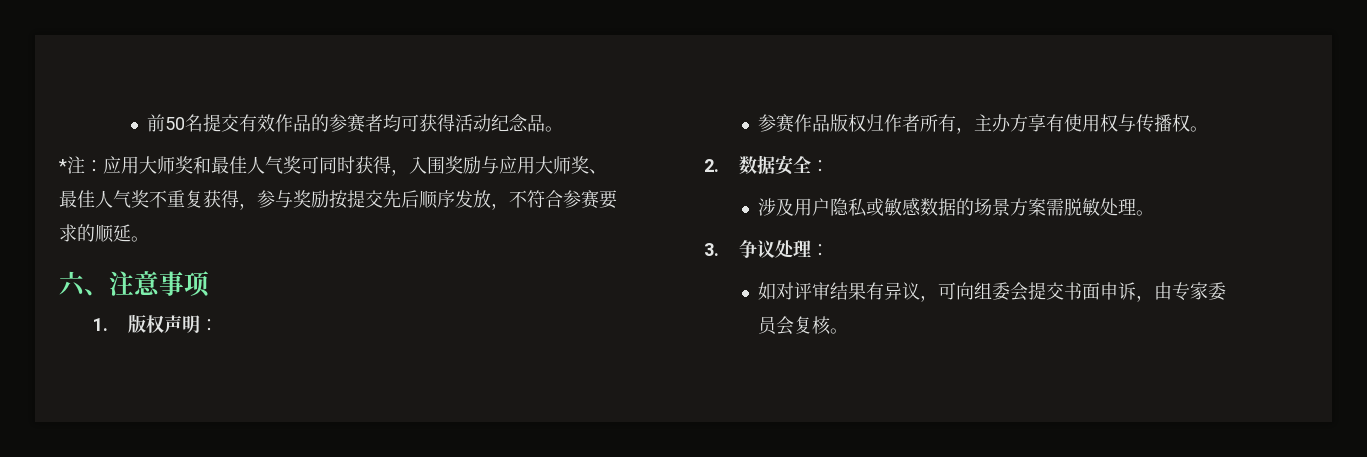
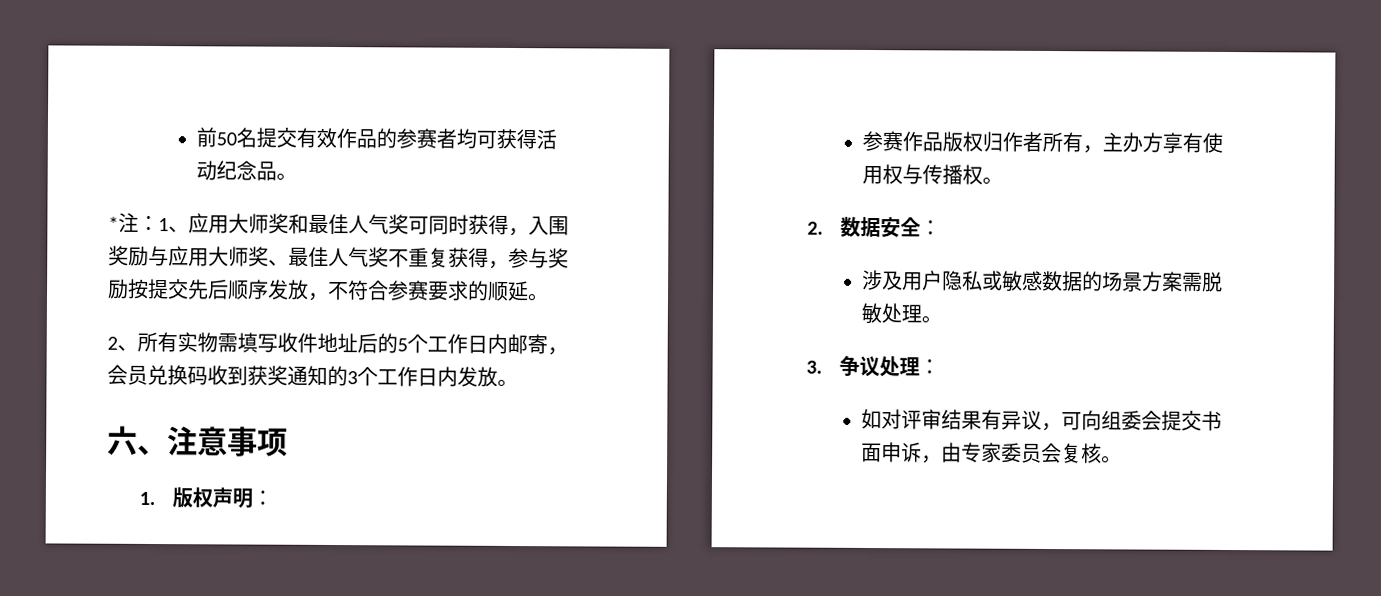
(103, 166) none -> [158,218,189,233] 1、
(149, 239) none -> [107,331,568,356] [107,364,518,388] // 2、所有实物需填写收件地址后的5个工作日内邮寄，会员兑换码收到获奖通知的3个工作日内发放。

